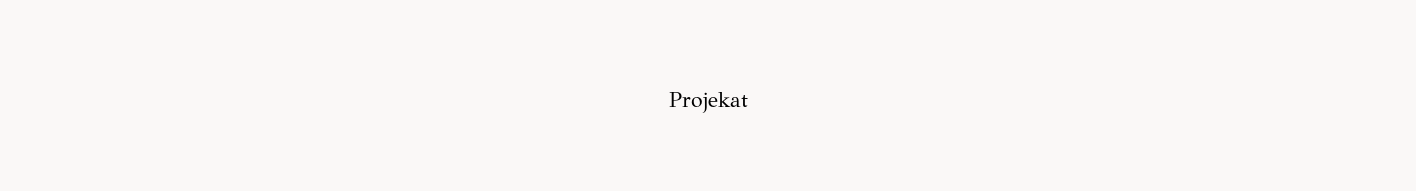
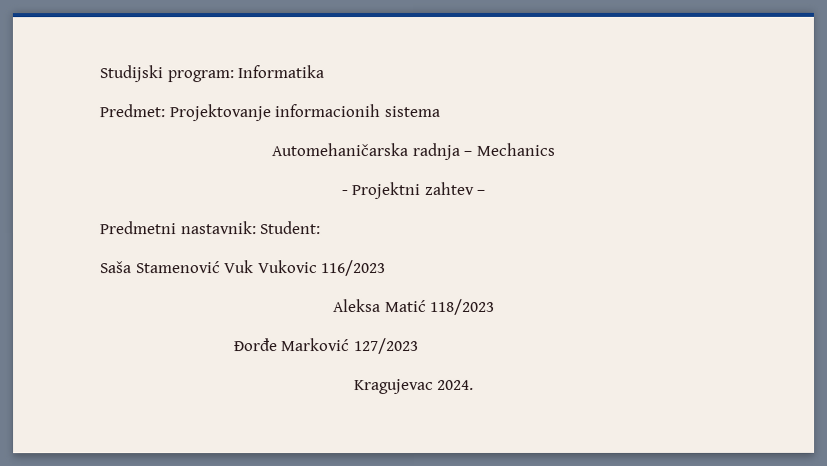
[668,92,748,113] Projekat -> [99,65,325,83] [99,104,440,122] [271,142,555,161] [340,181,486,200] [99,221,322,235] [100,260,387,277] [332,298,496,315] [233,337,419,355] [353,378,475,395] Studijski program: Informatika // Predmet: Projektovanje informacionih sistema // Automehaničarska radnja – Mechanics // - Projektni zahtev – // Predmetni nastavnik: Student: // Saša Stamenović Vuk Vukovic 116/2023 // Aleksa Matić 118/2023 // Đorđe Marković 127/2023 // Kragujevac 2024.

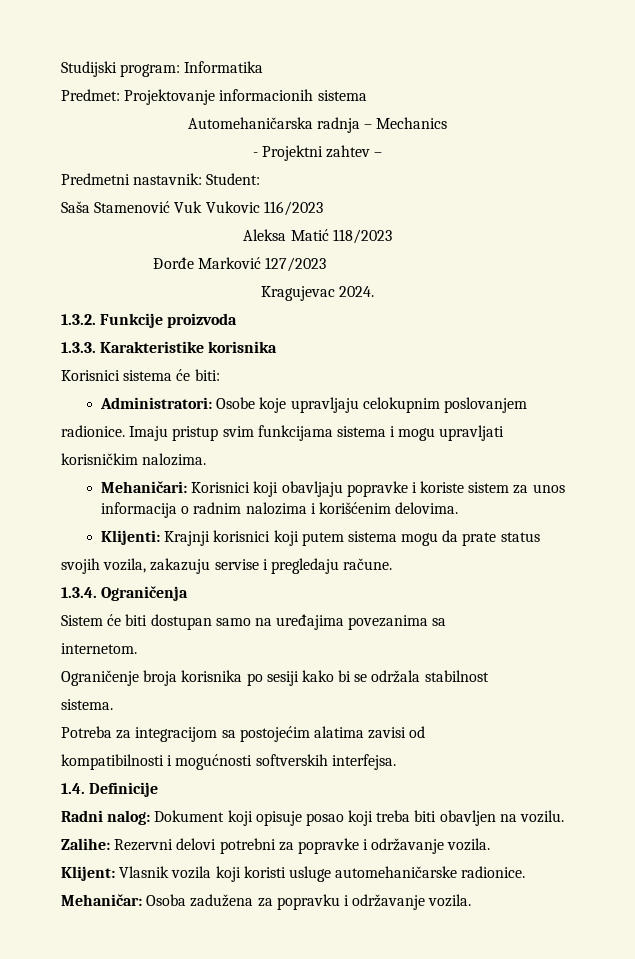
(475, 384) none -> [61,313,238,328] [61,341,278,353] [61,369,220,381] [99,397,527,413] [61,425,505,441] [61,453,207,466] [100,481,565,497] [100,502,459,518] [100,530,540,546] [61,558,393,574] [61,586,189,601] [61,614,447,630] [61,643,137,654] [61,670,489,686] [61,699,113,710] [61,726,426,742] [61,754,396,770] [61,782,159,797] [61,810,565,826] [61,838,491,854] [61,866,526,882] [61,894,472,910] // 1.3.2. Funkcije proizvoda // 1.3.3. Karakteristike korisnika // Korisnici sistema će biti: // Administratori: Osobe koje upravljaju celokupnim poslovanjem // radionice. Imaju pristup svim funkcijama sistema i mogu upravljati // korisničkim nalozima. // Mehaničari: Korisnici koji obavljaju popravke i koriste sistem za unos informacija o radnim nalozima i korišćenim delovima. // Klijenti: Krajnji korisnici koji putem sistema mogu da prate status // svojih vozila, zakazuju servise i pregledaju račune. // 1.3.4. Ograničenja // Sistem će biti dostupan samo na uređajima povezanima sa // internetom. // Ograničenje broja korisnika po sesiji kako bi se održala stabilnost // sistema. // Potreba za integracijom sa postojećim alatima zavisi od // kompatibilnosti i mogućnosti softverskih interfejsa. // 1.4. Definicije // Radni nalog: Dokument koji opisuje posao koji treba biti obavljen na vozilu. // Zalihe: Rezervni delovi potrebni za popravke i održavanje vozila. // Klijent: Vlasnik vozila koji koristi usluge automehaničarske radionice. // Mehaničar: Osoba zadužena za popravku i održavanje vozila.

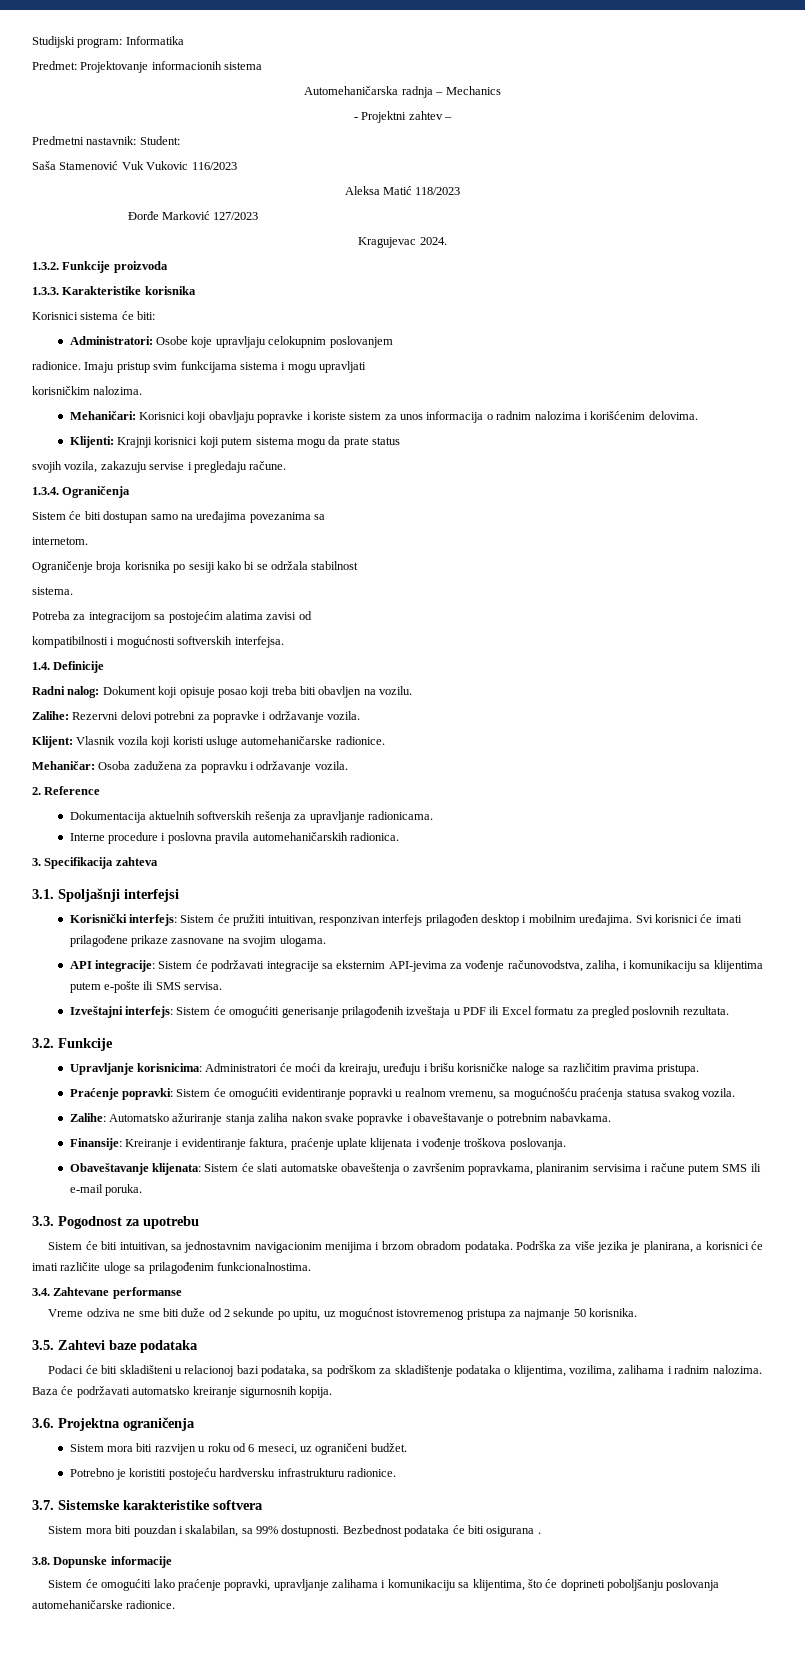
(472, 900) none -> [32,786,101,795] [69,811,433,823] [69,832,399,844] [32,857,158,869] [32,888,179,902] [69,914,742,926] [69,935,326,947] [69,960,763,972] [69,981,223,993] [69,1006,729,1018] [32,1038,113,1051] [69,1063,700,1075] [69,1088,736,1100] [69,1113,612,1125] [69,1138,566,1150] [69,1163,761,1175] [69,1184,143,1196] [32,1216,199,1229] [48,1241,763,1253] [32,1262,311,1274] [32,1287,182,1299] [48,1308,638,1320] [32,1340,198,1353] [48,1365,762,1377] [32,1386,333,1398] [32,1417,195,1431] [69,1443,407,1455] [69,1468,396,1480] [32,1500,263,1510] [48,1525,541,1537] [32,1556,172,1568] [48,1579,720,1591] [32,1600,176,1609] // 2. Reference // Dokumentacija aktuelnih softverskih rešenja za upravljanje radionicama. // Interne procedure i poslovna pravila automehaničarskih radionica. // 3. Specifikacija zahteva // 3.1. Spoljašnji interfejsi // Korisnički interfejs: Sistem će pružiti intuitivan, responzivan interfejs prilagođen desktop i mobilnim uređajima. Svi korisnici će imati prilagođene prikaze zasnovane na svojim ulogama. // API integracije: Sistem će podržavati integracije sa eksternim API-jevima za vođenje računovodstva, zaliha, i komunikaciju sa klijentima putem e-pošte ili SMS servisa. // Izveštajni interfejs: Sistem će omogućiti generisanje prilagođenih izveštaja u PDF ili Excel formatu za pregled poslovnih rezultata. // 3.2. Funkcije // Upravljanje korisnicima: Administratori će moći da kreiraju, uređuju i brišu korisničke naloge sa različitim pravima pristupa. // Praćenje popravki: Sistem će omogućiti evidentiranje popravki u realnom vremenu, sa mogućnošću praćenja statusa svakog vozila. // Zalihe: Automatsko ažuriranje stanja zaliha nakon svake popravke i obaveštavanje o potrebnim nabavkama. // Finansije: Kreiranje i evidentiranje faktura, praćenje uplate klijenata i vođenje troškova poslovanja. // Obaveštavanje klijenata: Sistem će slati automatske obaveštenja o završenim popravkama, planiranim servisima i račune putem SMS ili e-mail poruka. // 3.3. Pogodnost za upotrebu // Sistem će biti intuitivan, sa jednostavnim navigacionim menijima i brzom obradom podataka. Podrška za više jezika je planirana, a korisnici će imati različite uloge sa prilagođenim funkcionalnostima. // 3.4. Zahtevane performanse // Vreme odziva ne sme biti duže od 2 sekunde po upitu, uz mogućnost istovremenog pristupa za najmanje 50 korisnika. // 3.5. Zahtevi baze podataka // Podaci će biti skladišteni u relacionoj bazi podataka, sa podrškom za skladištenje podataka o klijentima, vozilima, zalihama i radnim nalozima. Baza će podržavati automatsko kreiranje sigurnosnih kopija. // 3.6. Projektna ograničenja // Sistem mora biti razvijen u roku od 6 meseci, uz ograničeni budžet. // Potrebno je koristiti postojeću hardversku infrastrukturu radionice. // 3.7. Sistemske karakteristike softvera // Sistem mora biti pouzdan i skalabilan, sa 99% dostupnosti. Bezbednost podataka će biti osigurana . // 3.8. Dopunske informacije // Sistem će omogućiti lako praćenje popravki, upravljanje zalihama i komunikaciju sa klijentima, što će doprineti poboljšanju poslovanja automehaničarske radionice.

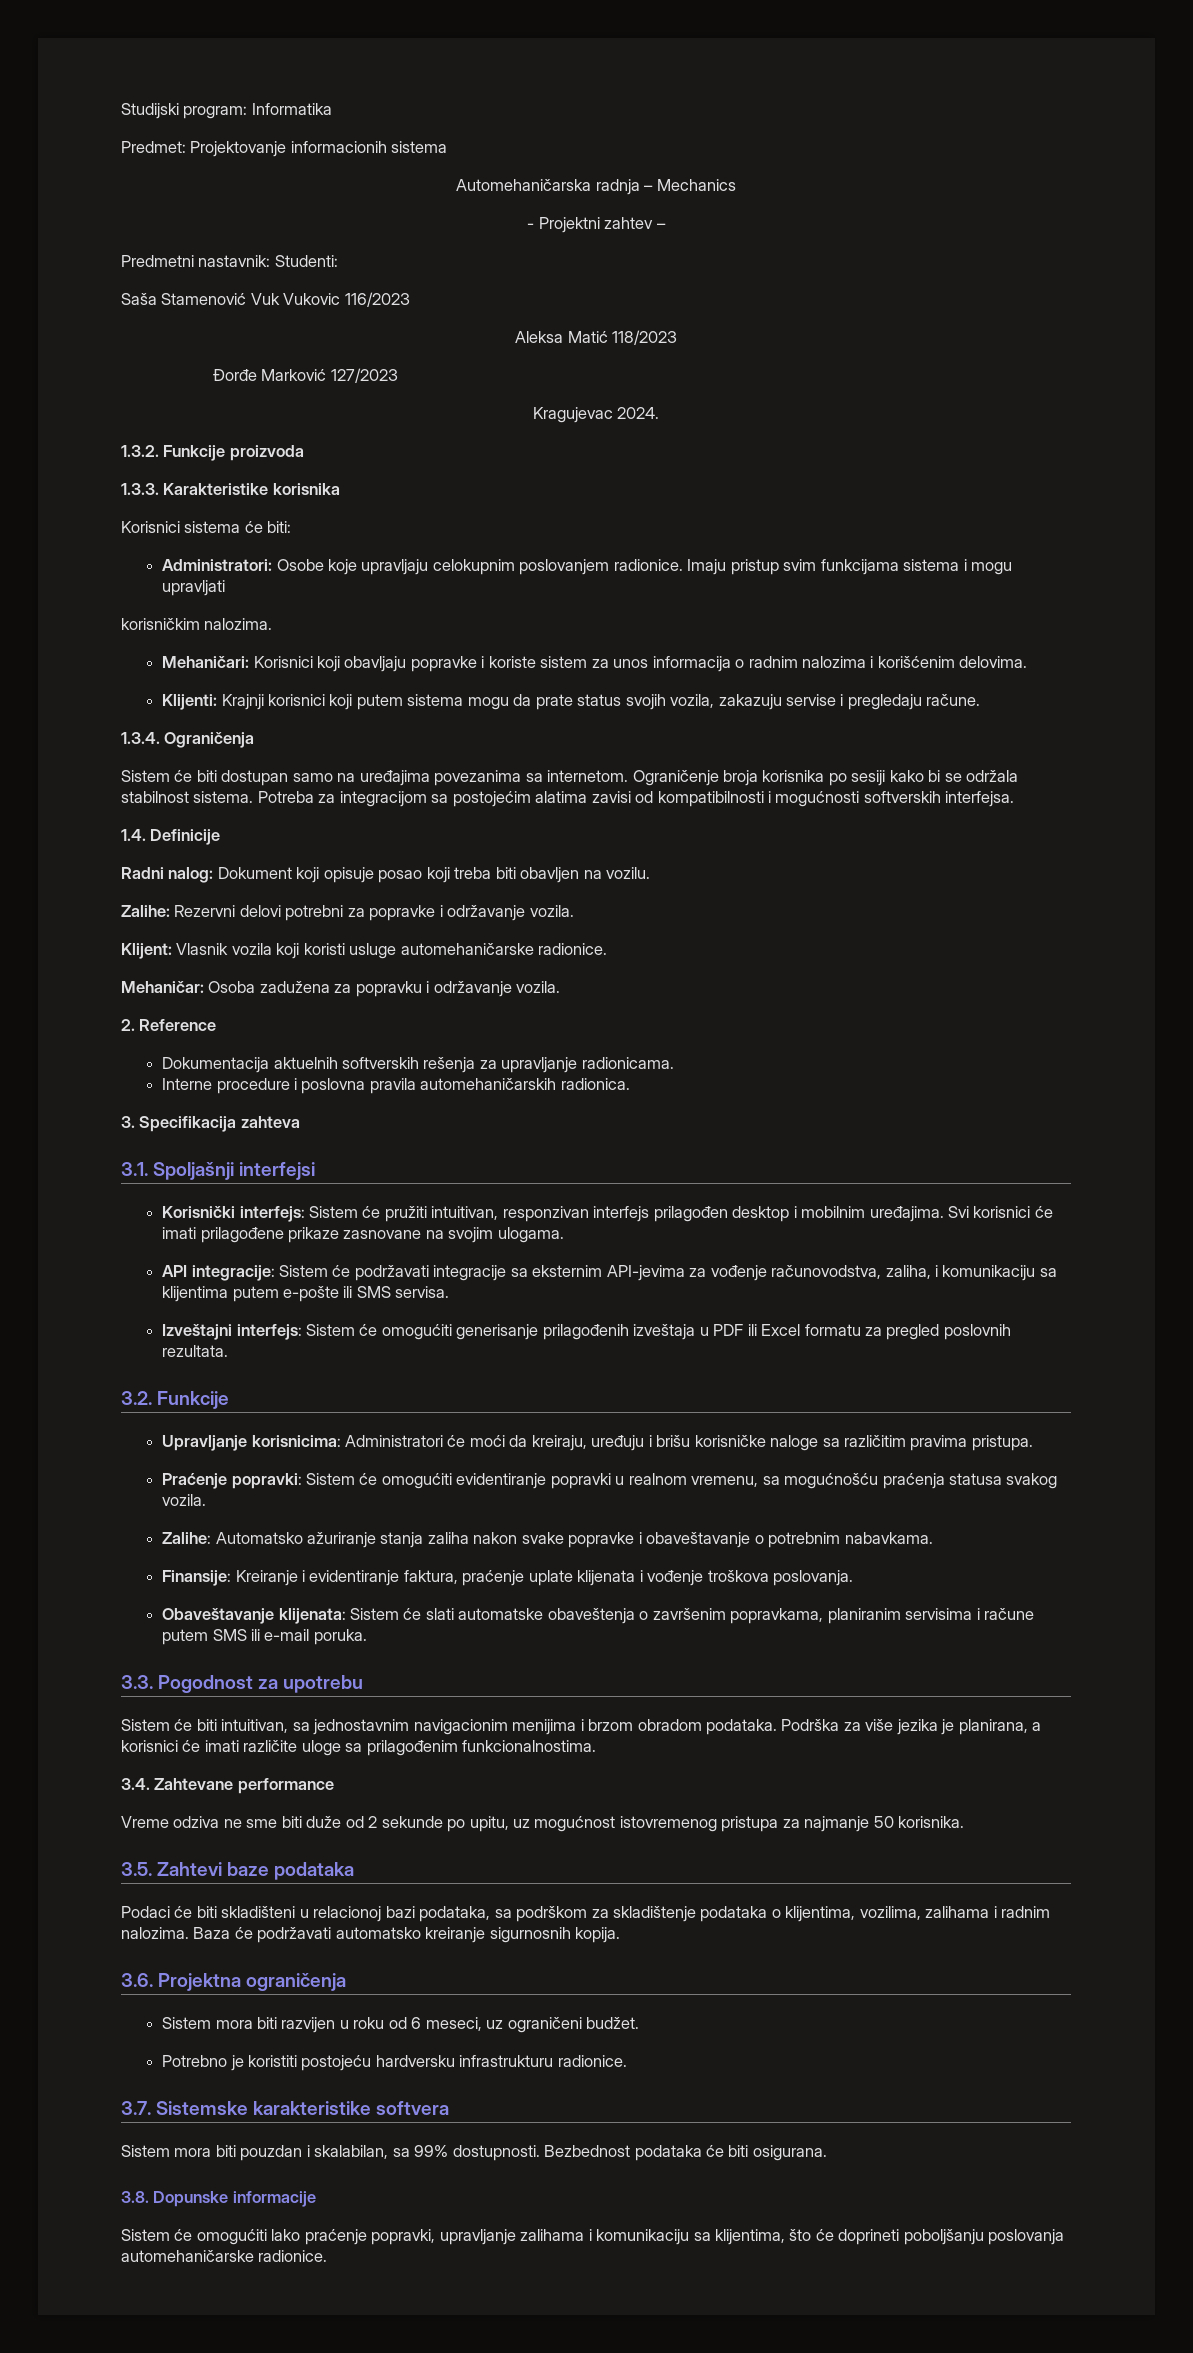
[139,136,180,145] Student: -> [274,255,338,267] Studenti:
(393, 342) // -> (610, 567) none
(401, 441) // -> (622, 700) none
(325, 517) // -> (543, 777) none
(88, 541) // -> (629, 776) none
(359, 565) // -> (189, 797) none
(73, 591) // -> (254, 797) none
(312, 615) // -> (654, 797) none
[112,1287,182,1299] performanse -> [237,1778,334,1794] performance
[486,1526,541,1537] osigurana . -> [752,2145,827,2161] osigurana.

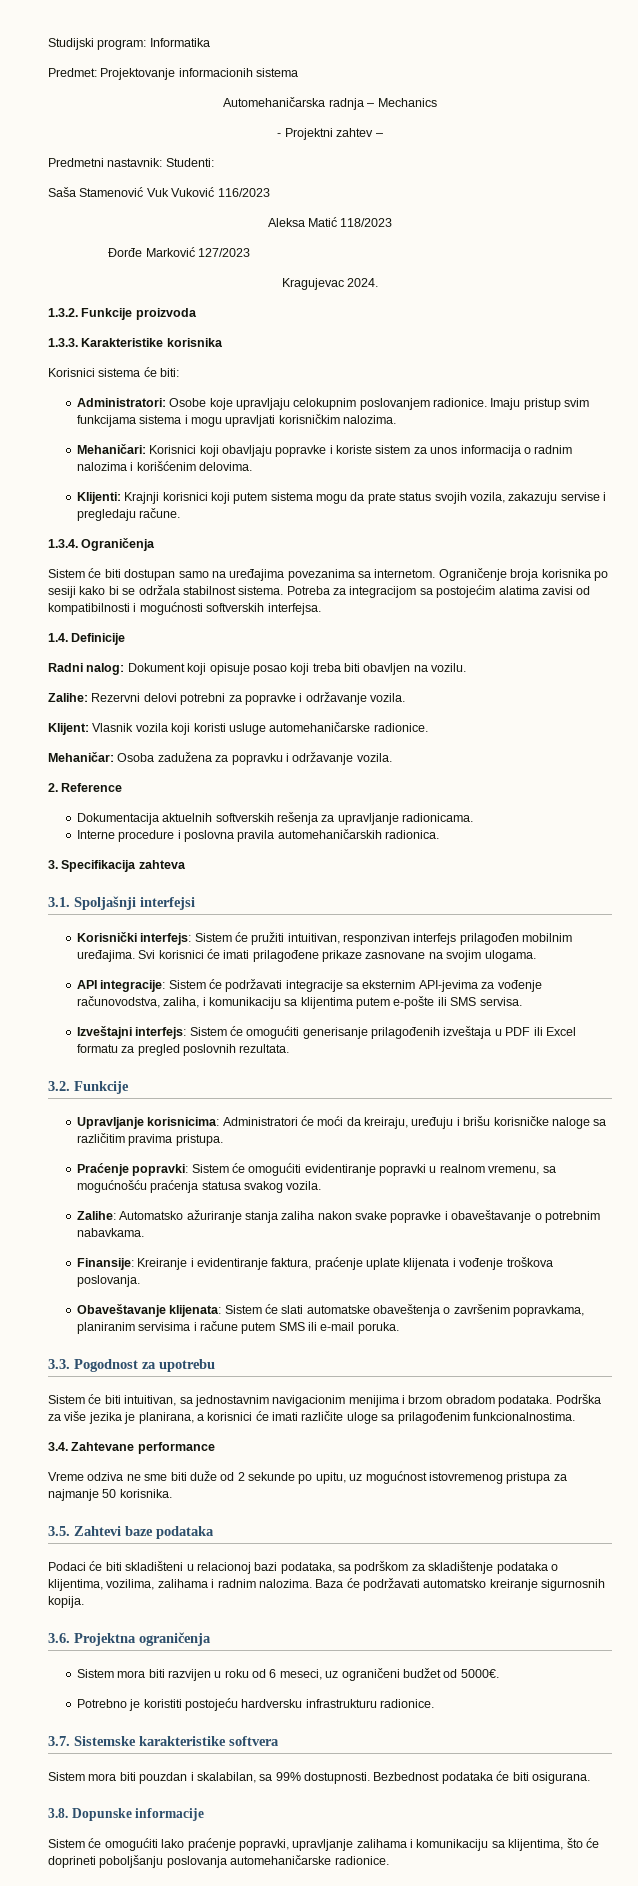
[283,293,341,305] Vukovic -> [171,187,215,197] Vuković
(226, 588) // -> (276, 421) none
[732,1206,797,1222] desktop i -> (519, 939) none
[586,2017,640,2029] budžet. -> [402,1668,499,1678] budžet od 5000€.

